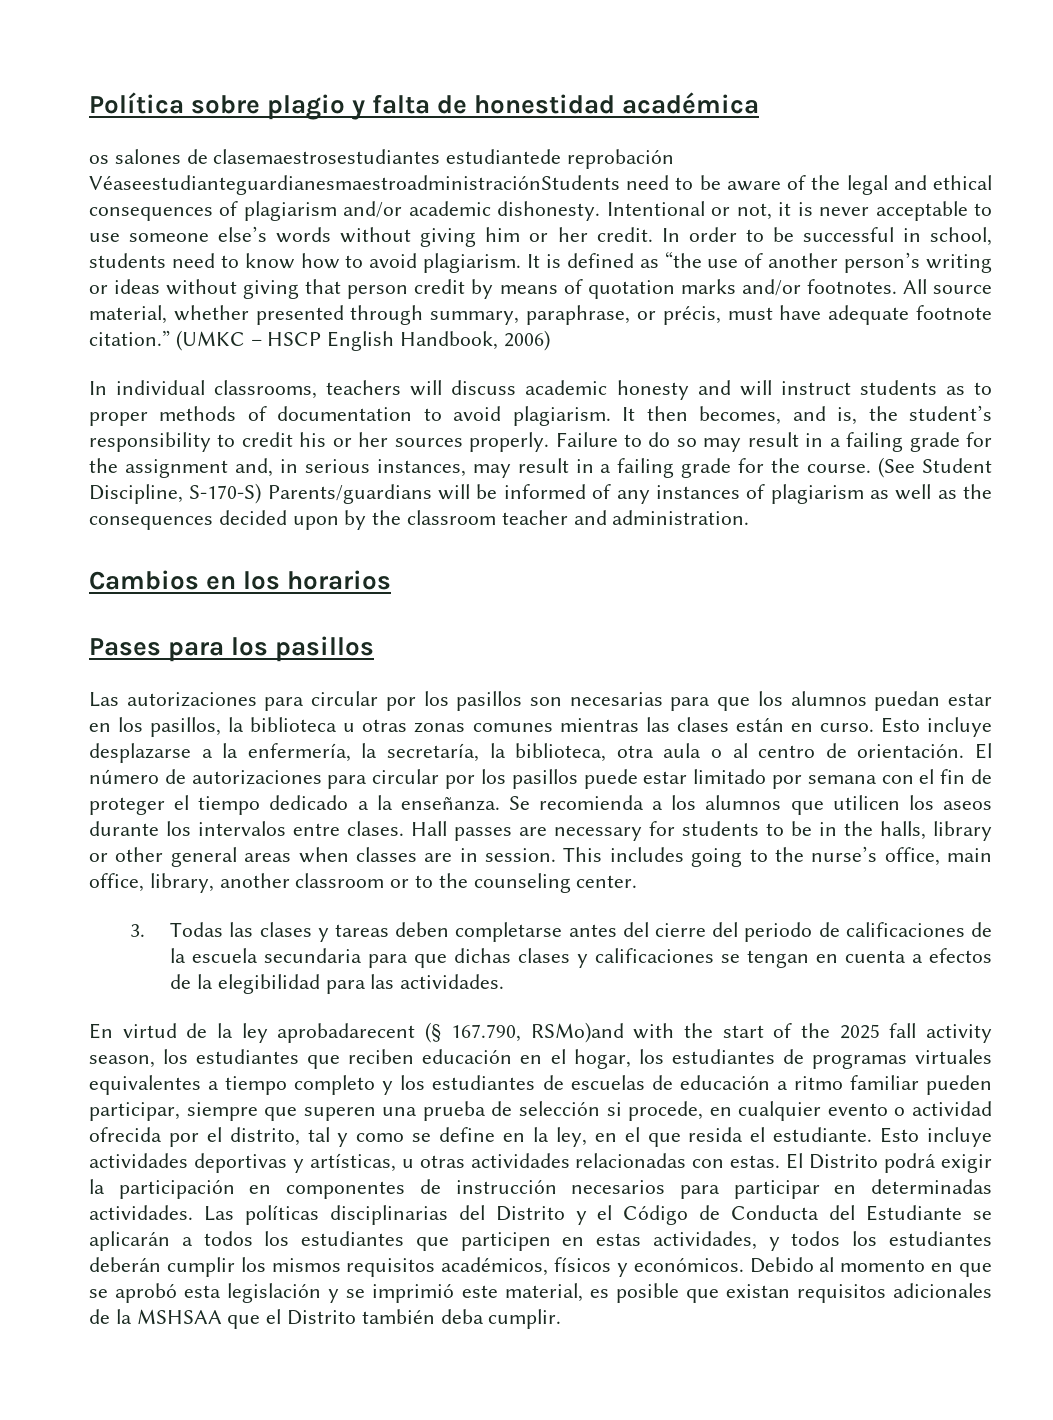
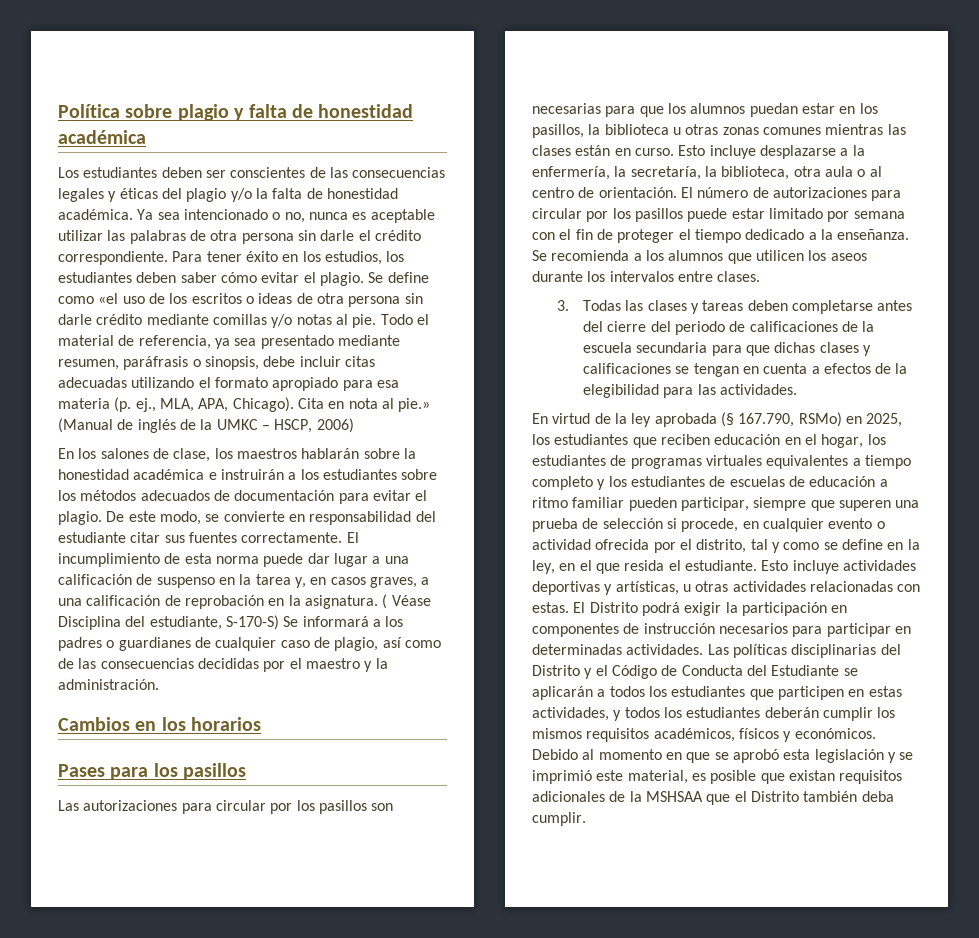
[89,149,675,169] [89,175,992,195] [89,201,992,221] [89,226,992,247] [89,251,992,273] [89,279,993,299] [89,305,993,325] [89,330,550,351] [89,380,993,400] [89,405,992,426] [89,432,993,452] [89,457,992,478] [89,483,993,504] [89,510,750,530] os salones de clasemaestrosestudiantes estudiantede reprobación VéaseestudianteguardianesmaestroadministraciónStudents need to be aware of the legal and ethical consequences of plagiarism and/or academic dishonesty. Intentional or not, it is never acceptable to use someone else’s words without giving him or her credit. In order to be successful in school, students need to know how to avoid plagiarism. It is defined as “the use of another person’s writing or ideas without giving that person credit by means of quotation marks and/or footnotes. All source material, whether presented through summary, paraphrase, or précis, must have adequate footnote citation.” (UMKC – HSCP English Handbook, 2006) // In individual classrooms, teachers will discuss academic honesty and will instruct students as to proper methods of documentation to avoid plagiarism. It then becomes, and is, the student’s responsibility to credit his or her sources properly. Failure to do so may result in a failing grade for the assignment and, in serious instances, may result in a failing grade for the course. (See Student Discipline, S-170-S) Parents/guardians will be informed of any instances of plagiarism as well as the consequences decided upon by the classroom teacher and administration. -> [58,167,446,178] [58,188,398,202] [58,209,435,223] [58,230,421,244] [58,251,405,265] [58,272,429,286] [58,293,423,307] [58,314,429,328] [58,335,400,349] [58,356,375,370] [58,377,399,391] [58,397,431,412] [58,418,354,433] [58,448,416,462] [58,469,438,480] [58,490,428,504] [58,511,436,525] [58,532,359,543] [58,553,409,567] [58,574,430,588] [58,594,431,609] [58,615,404,630] [58,637,441,651] [58,658,388,672] [58,679,159,690] Los estudiantes deben ser conscientes de las consecuencias legales y éticas del plagio y/o la falta de honestidad académica. Ya sea intencionado o no, nunca es aceptable utilizar las palabras de otra persona sin darle el crédito correspondiente. Para tener éxito en los estudios, los estudiantes deben saber cómo evitar el plagio. Se define como «el uso de los escritos o ideas de otra persona sin darle crédito mediante comillas y/o notas al pie. Todo el material de referencia, ya sea presentado mediante resumen, paráfrasis o sinopsis, debe incluir citas adecuadas utilizando el formato apropiado para esa materia (p. ej., MLA, APA, Chicago). Cita en nota al pie.» (Manual de inglés de la UMKC – HSCP, 2006) // En los salones de clase, los maestros hablarán sobre la honestidad académica e instruirán a los estudiantes sobre los métodos adecuados de documentación para evitar el plagio. De este modo, se convierte en responsabilidad del estudiante citar sus fuentes correctamente. El incumplimiento de esta norma puede dar lugar a una calificación de suspenso en la tarea y, en casos graves, a una calificación de reprobación en la asignatura. ( Véase Disciplina del estudiante, S-170-S) Se informará a los padres o guardianes de cualquier caso de plagio, así como de las consecuencias decididas por el maestro y la administración.
[411,821,992,841] [89,846,992,867] [89,873,638,893] Hall passes are necessary for students to be in the halls, library or other general areas when classes are in session. This includes going to the nurse’s office, main office, library, another classroom or to the counseling center. -> (761, 276) none
[277,1023,416,1043] aprobadarecent -> [654,413,717,427] aprobada
[530,1022,992,1043] [89,1055,155,1068] RSMo)and with the start of the 2025 fall activity season, -> [798,412,903,427] RSMo) en 2025,

